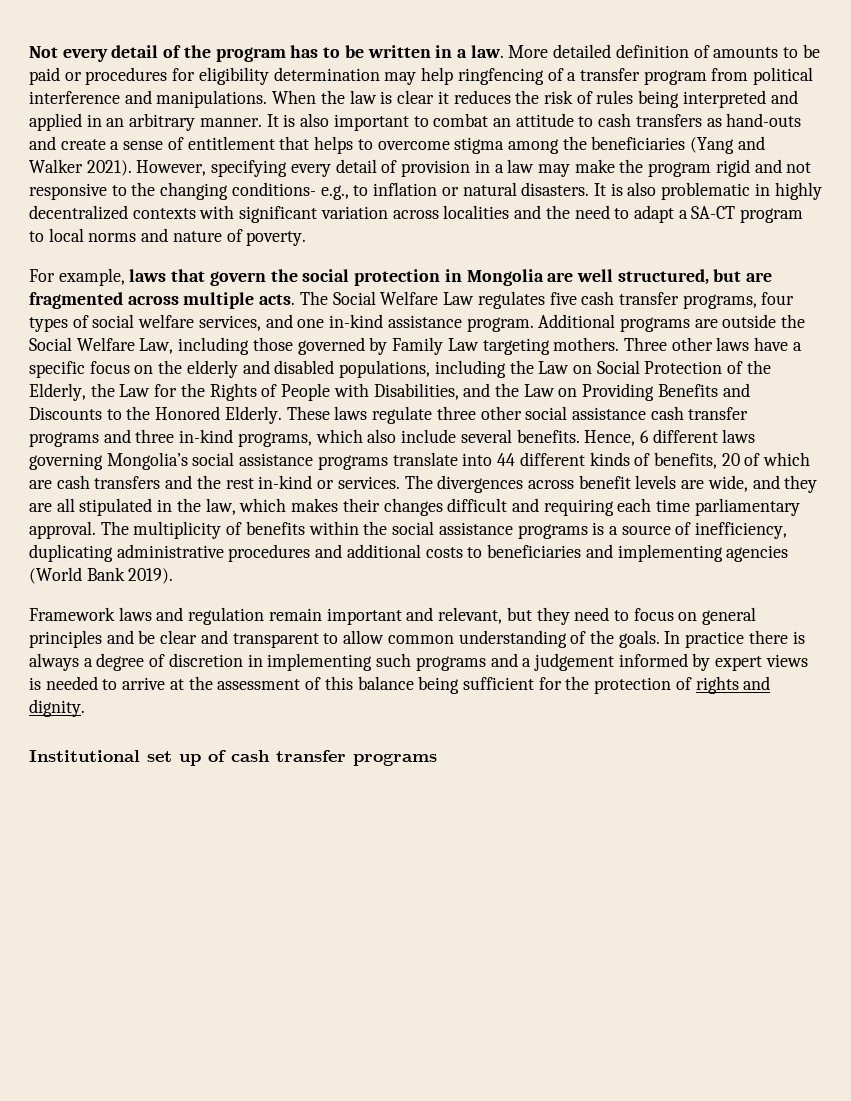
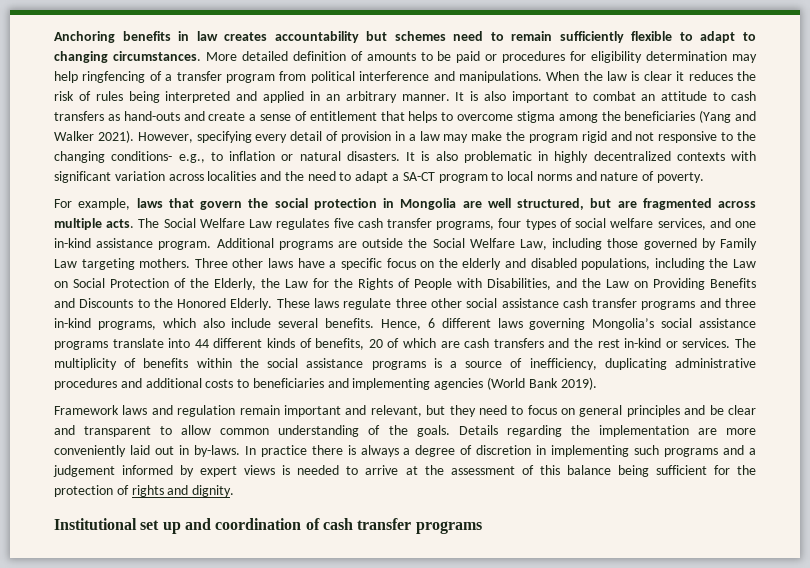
[29,45,504,62] Not every detail of the program has to be written in a law. -> [54,31,756,43] [54,51,201,63] Anchoring benefits in law creates accountability but schemes need to remain sufficiently flexible to adapt to changing circumstances.
[437,475,818,493] [29,498,800,516] [29,521,129,539] divergences across benefit levels are wide, and they are all stipulated in the law, which makes their changes difficult and requiring each time parliamentary approval. The -> (757, 343) none
(660, 639) none -> [458,425,756,437] [54,445,240,457] Details regarding the implementation are more conveniently laid out in by-laws.
(201, 760) none -> [184,518,302,530] and coordination

